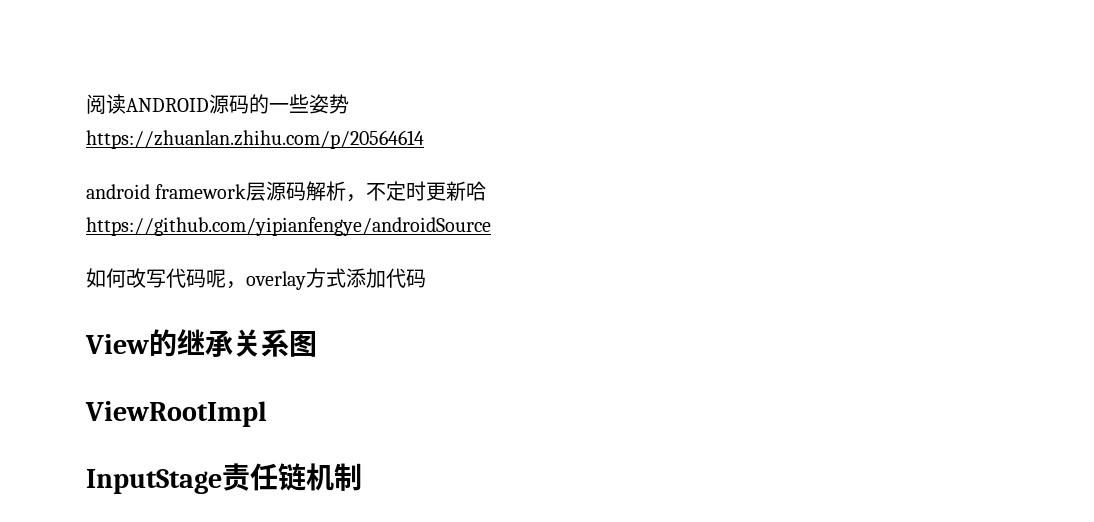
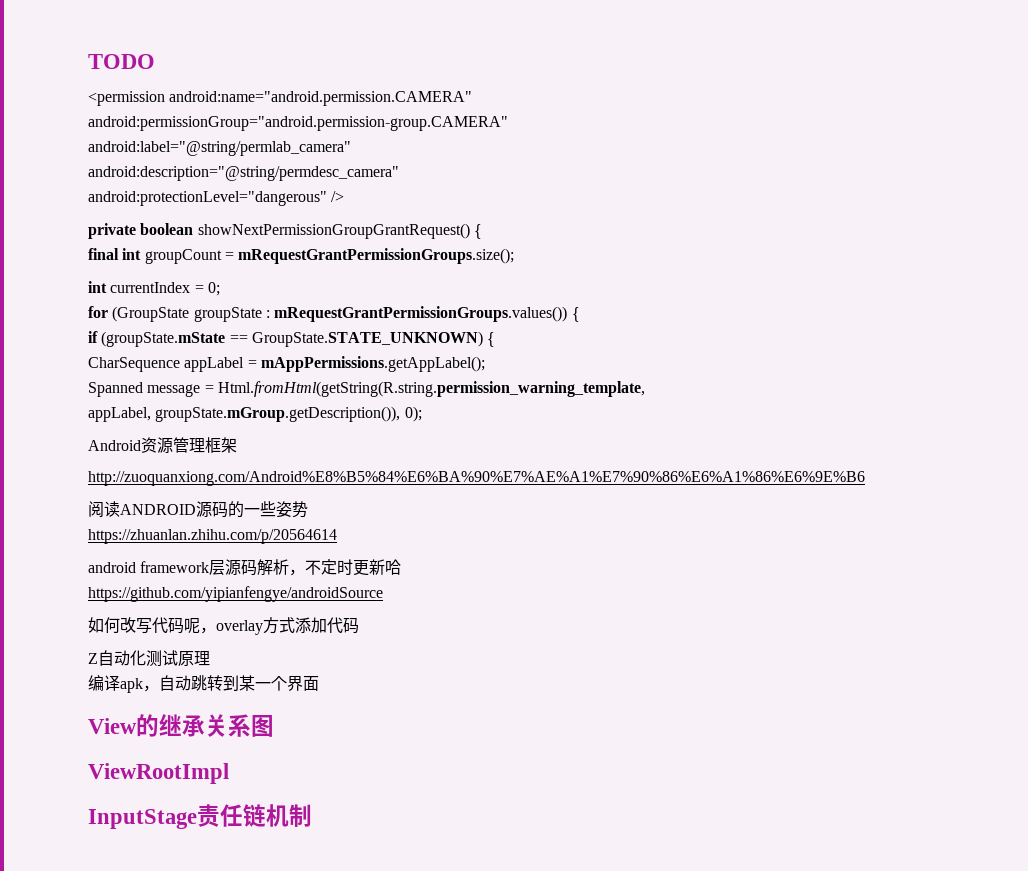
(86, 104) none -> [88,54,155,69] [88,91,473,106] [88,116,508,131] [88,141,351,156] [88,166,399,181] [88,191,345,206] [88,223,482,239] [88,248,515,264] [88,281,220,296] [88,306,580,322] [88,331,496,347] [88,356,485,372] [88,381,645,397] [88,406,422,422] [88,437,237,454] [88,471,865,486] TODO // <permission android:name="android.permission.CAMERA" // android:permissionGroup="android.permission-group.CAMERA" // android:label="@string/permlab_camera" // android:description="@string/permdesc_camera" // android:protectionLevel="dangerous" /> // private boolean showNextPermissionGroupGrantRequest() { // final int groupCount = mRequestGrantPermissionGroups.size(); // int currentIndex = 0; // for (GroupState groupState : mRequestGrantPermissionGroups.values()) { // if (groupState.mState == GroupState.STATE_UNKNOWN) { // CharSequence appLabel = mAppPermissions.getAppLabel(); // Spanned message = Html.fromHtml(getString(R.string.permission_warning_template, // appLabel, groupState.mGroup.getDescription()), 0); // Android资源管理框架 // http://zuoquanxiong.com/Android%E8%B5%84%E6%BA%90%E7%AE%A1%E7%90%86%E6%A1%86%E6%9E%B6 //
(426, 278) none -> [88,650,210,667] [88,675,319,693] // Z自动化测试原理 // 编译apk，自动跳转到某一个界面

